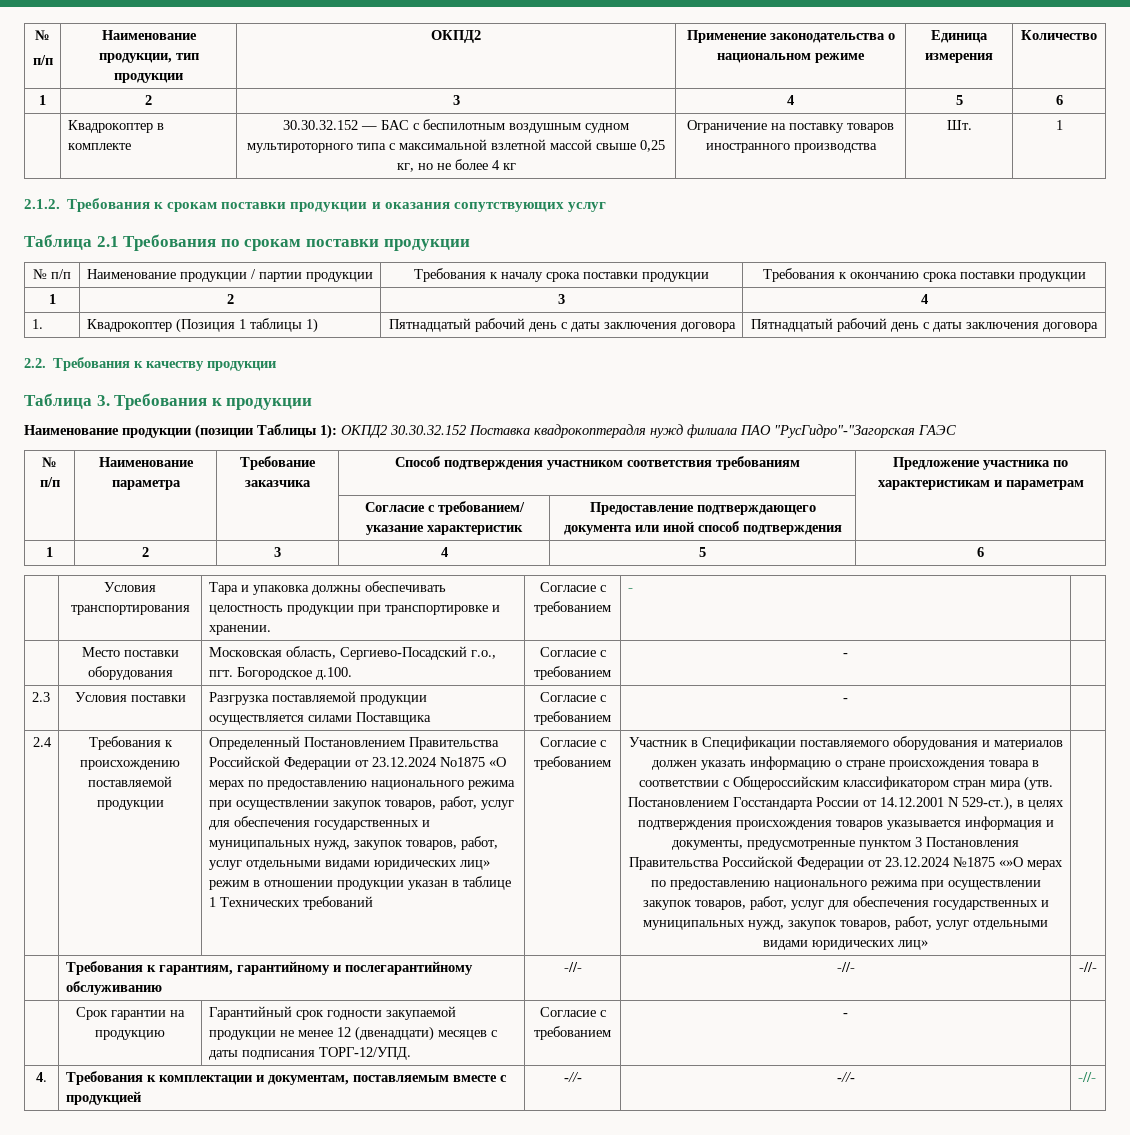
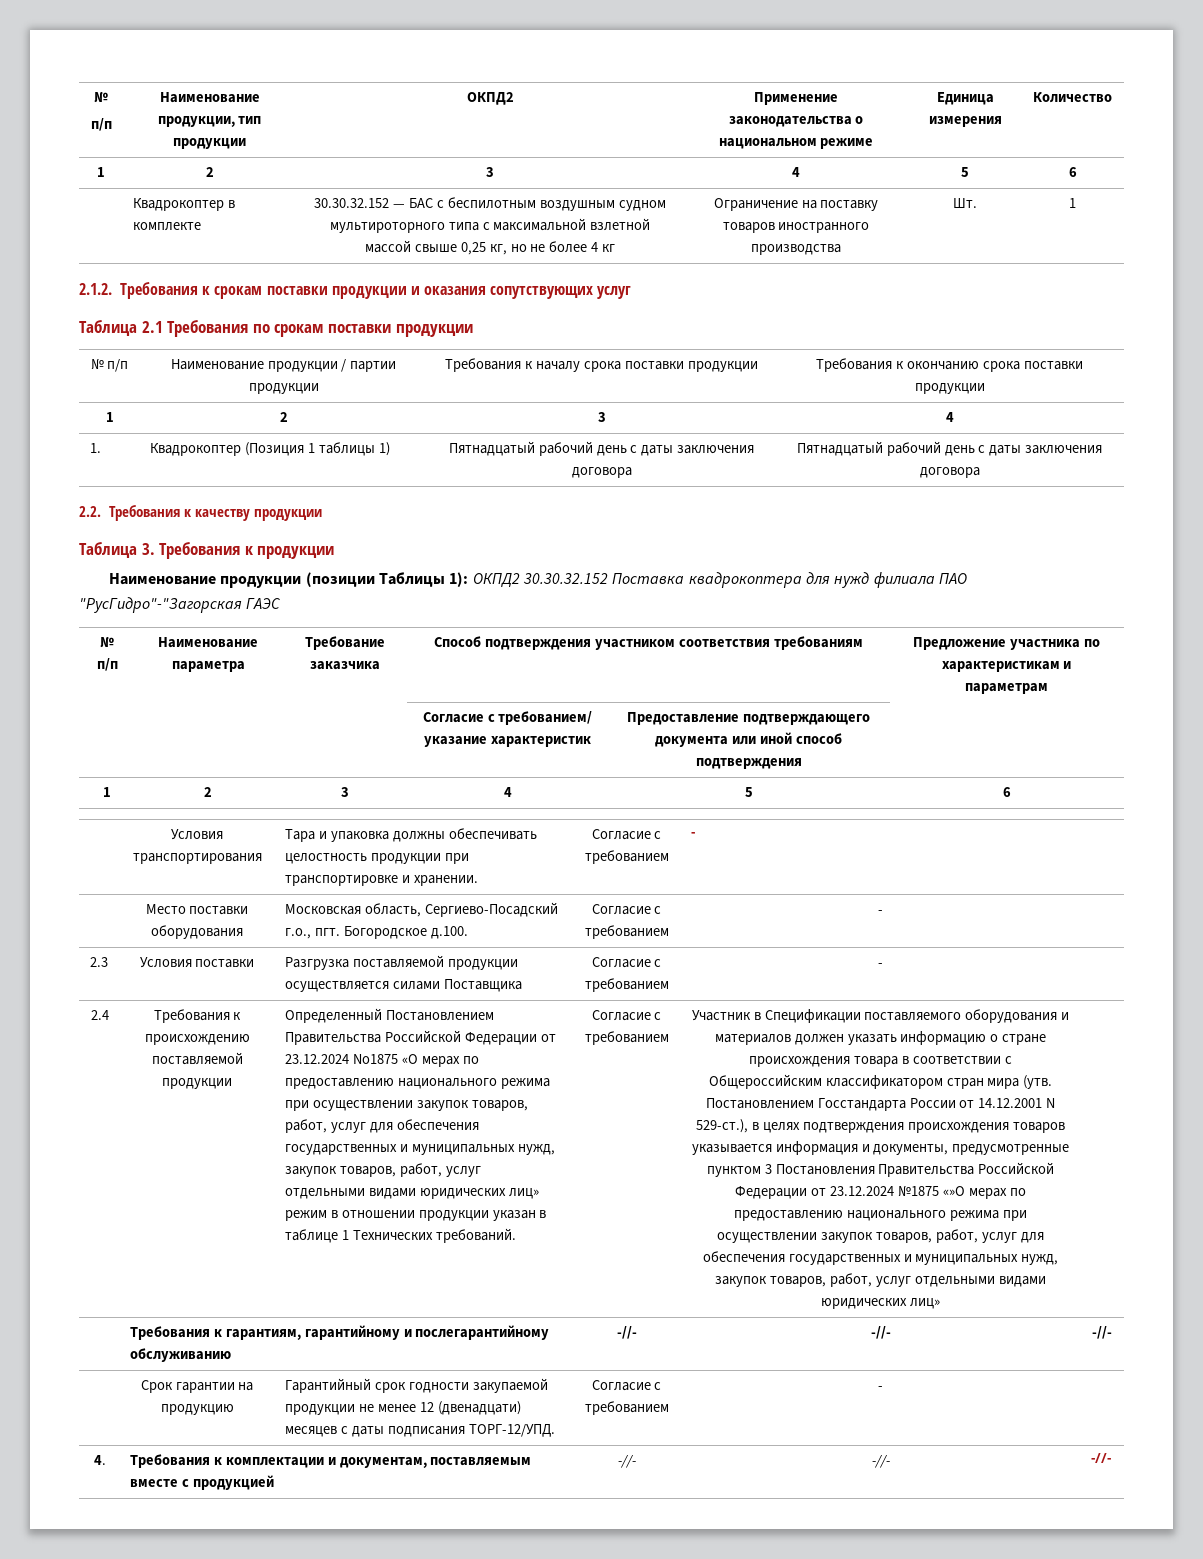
[534,424,646,438] квадрокоптерадля -> [688,572,830,588] квадрокоптера для
[302,896,373,910] требований -> [435,1228,516,1243] требований.

